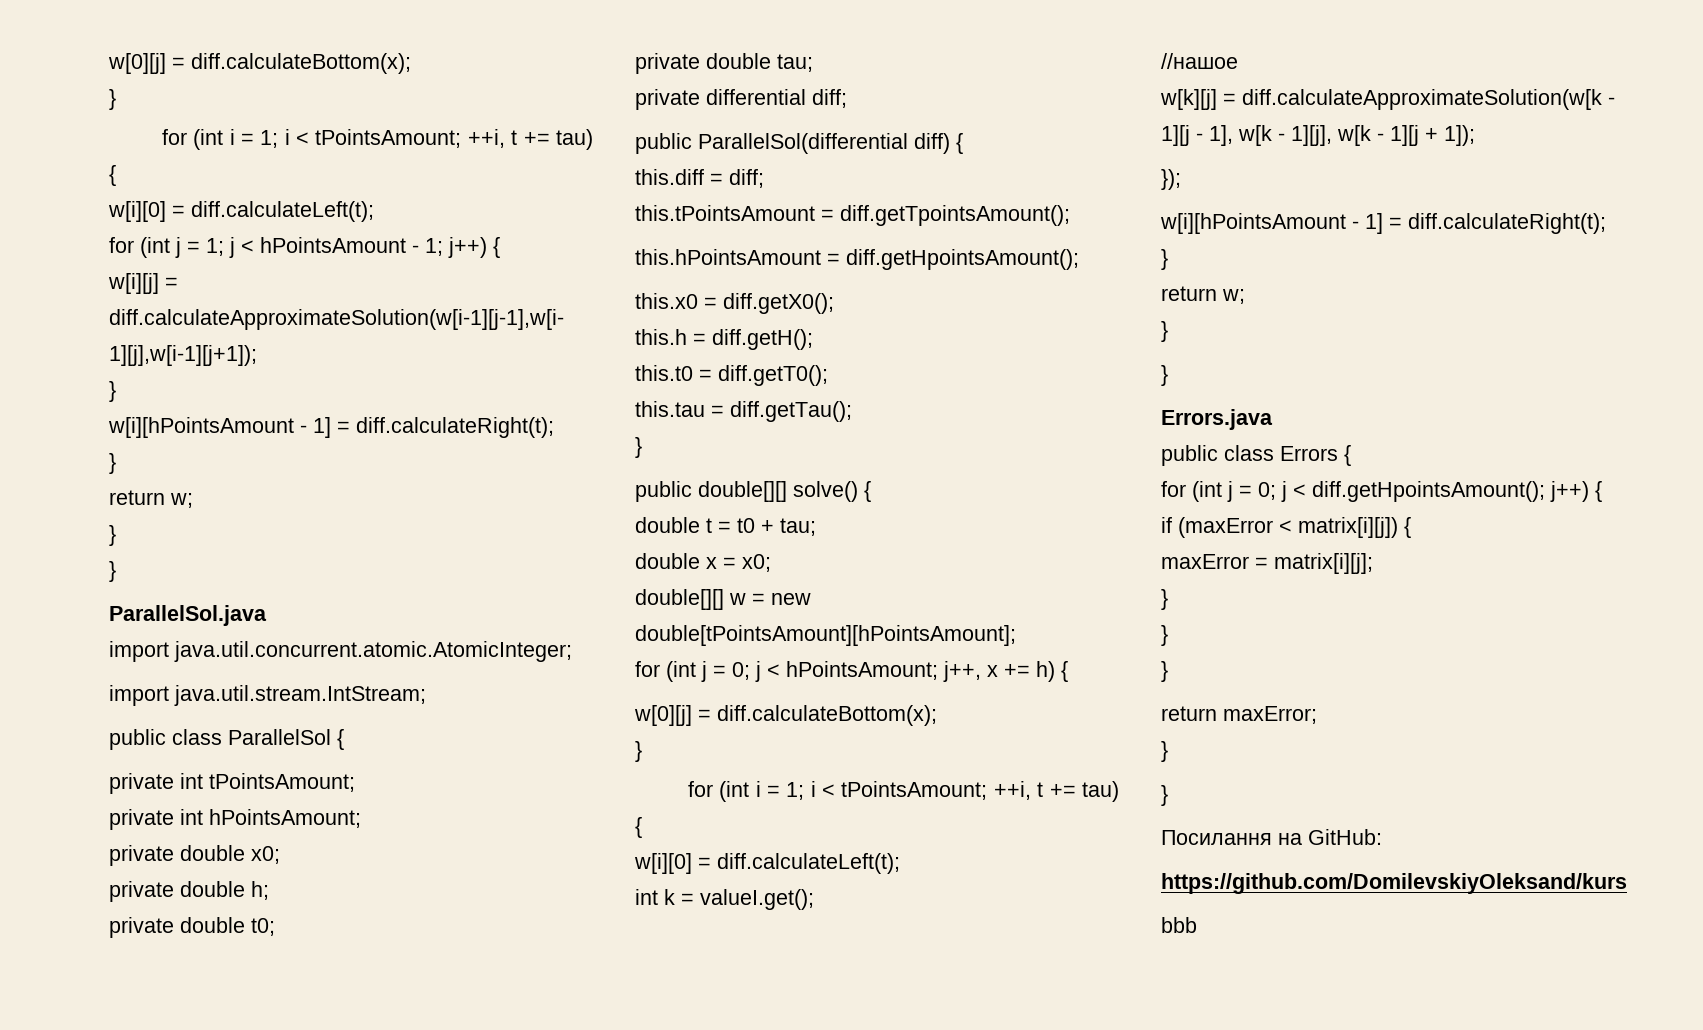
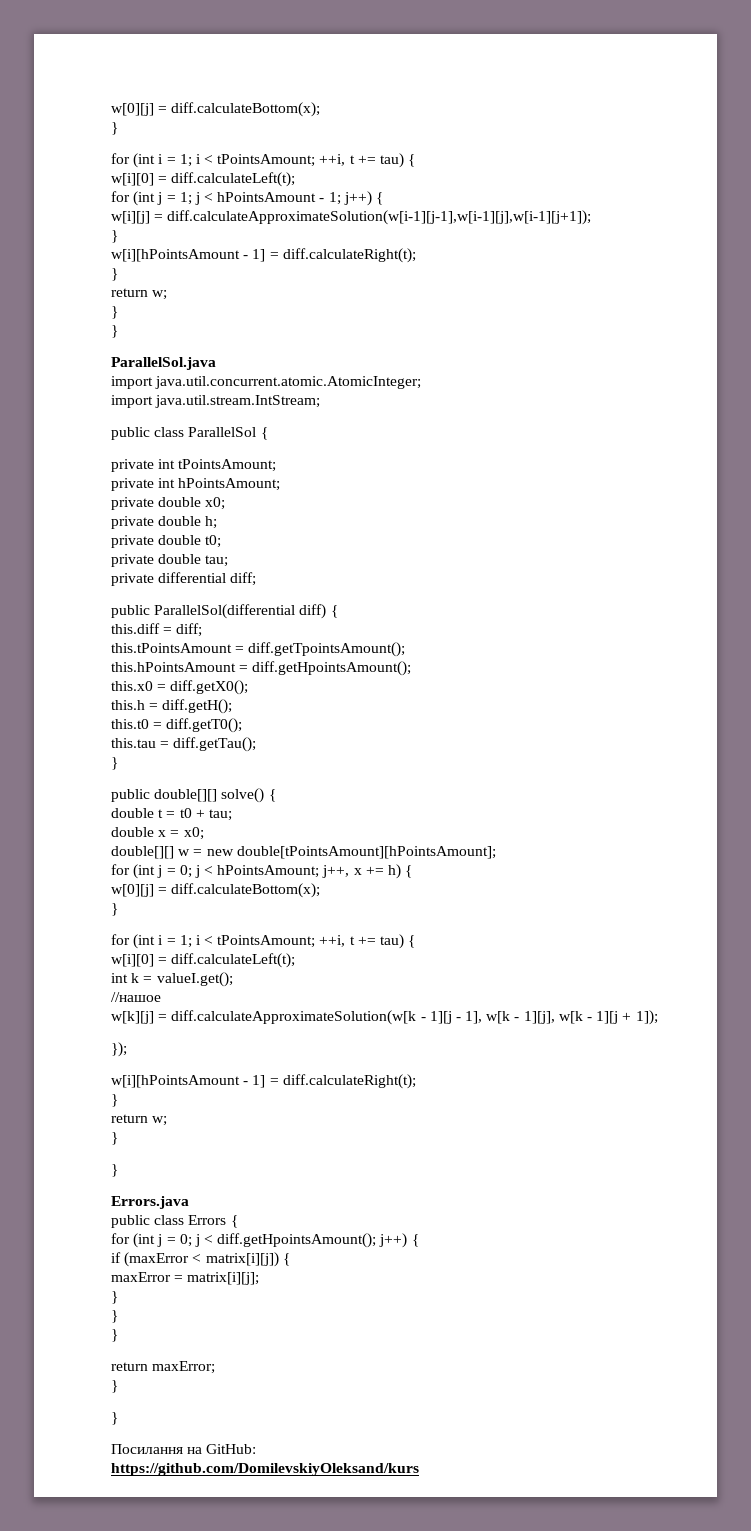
[1161,917,1197,933] // bbb -> (419, 1469) none

